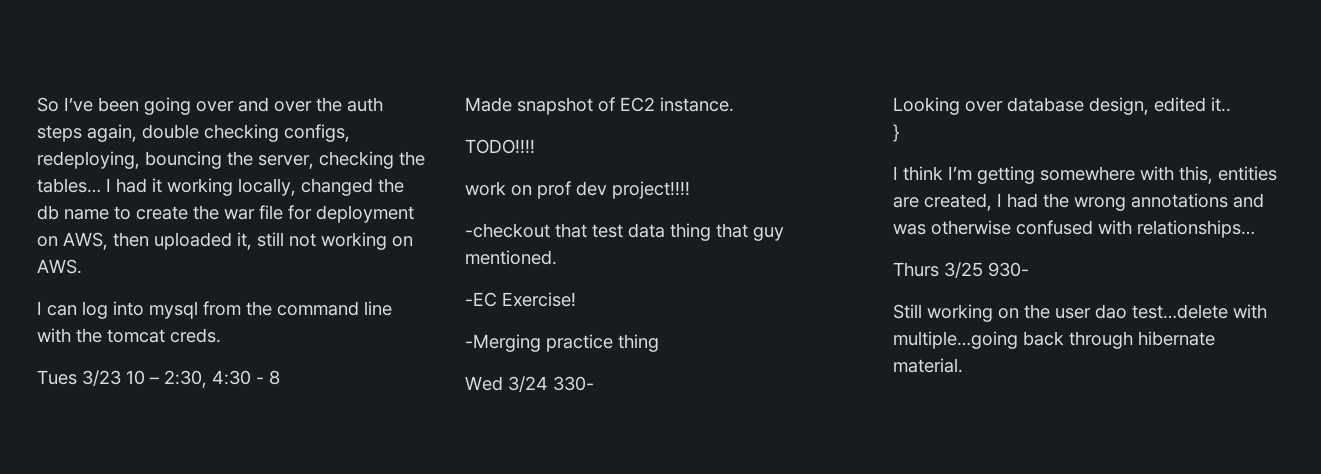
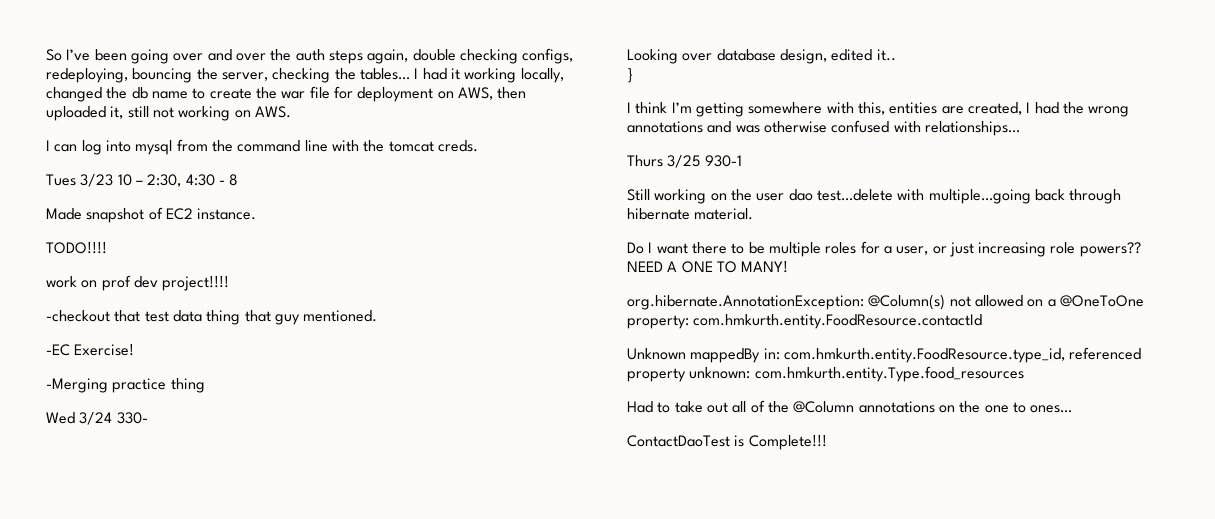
[988,262,1029,277] 930- -> [704,155,742,167] 930-1
(963, 365) none -> [627,241,1141,257] [627,261,789,273] [627,294,1144,310] [627,314,983,329] [627,347,1142,363] [627,366,1024,382] [627,400,1073,413] [627,435,827,450] // Do I want there to be multiple roles for a user, or just increasing role powers?? NEED A ONE TO MANY! // org.hibernate.AnnotationException: @Column(s) not allowed on a @OneToOne property: com.hmkurth.entity.FoodResource.contactId // Unknown mappedBy in: com.hmkurth.entity.FoodResource.type_id, referenced property unknown: com.hmkurth.entity.Type.food_resources // Had to take out all of the @Column annotations on the one to ones… // ContactDaoTest is Complete!!!

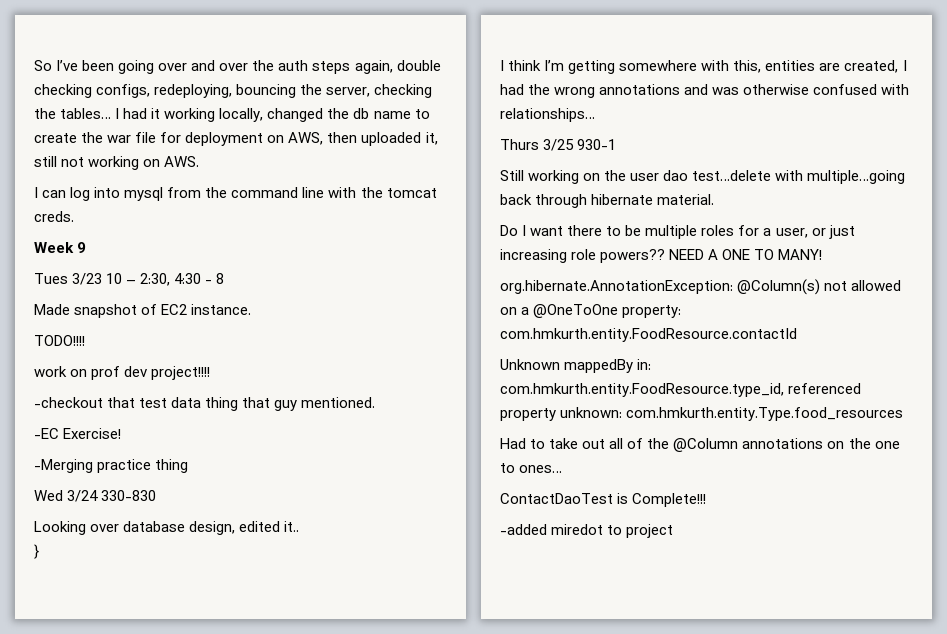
(478, 146) none -> [34,242,87,253] // Week 9
[116,412,148,424] 330- -> [101,490,157,501] 330-830
(827, 442) none -> [500,524,674,538] // -added miredot to project

